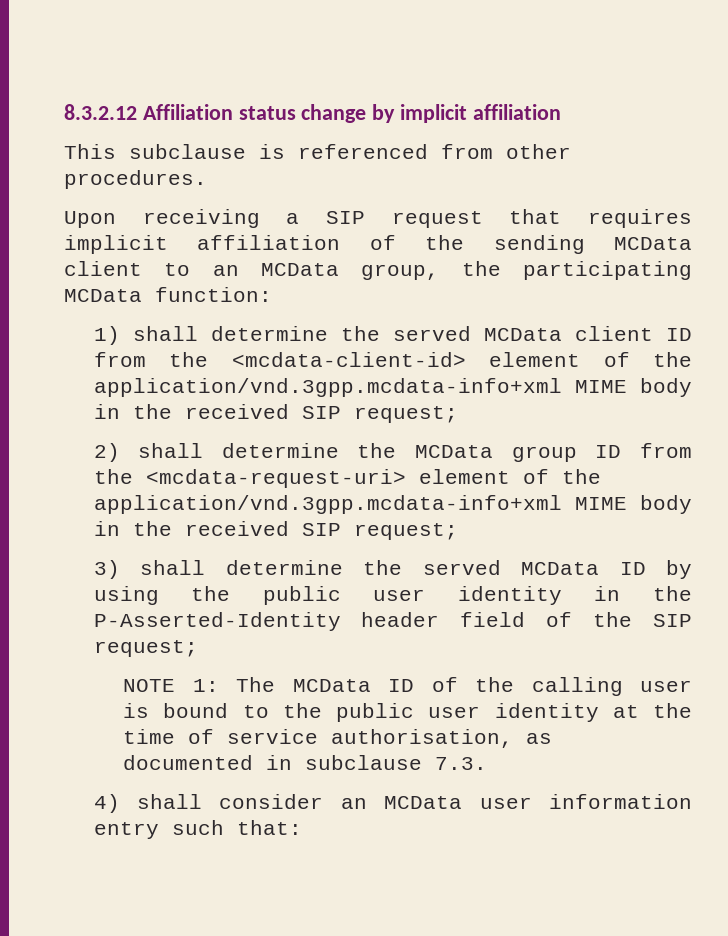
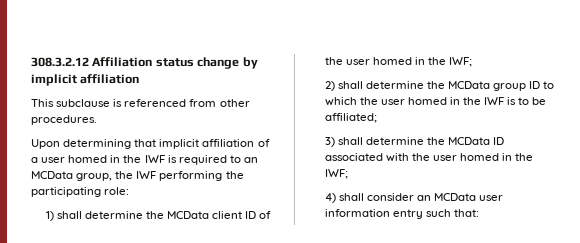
[64,104,137,120] 8.3.2.12 -> [31,57,89,67] 308.3.2.12
[142,209,692,228] [64,235,692,254] [64,261,142,276] receiving a SIP request that requires implicit affiliation of the sending MCData client -> [63,139,270,149] [31,155,227,165] determining that implicit affiliation of a user homed in the IWF is required
[523,261,692,280] [64,287,272,302] participating MCData function: -> [136,171,244,181] [31,187,130,197] IWF performing the participating role:
[392,326,471,341] served -> (164, 215) none
[93,352,692,367] [93,378,692,397] [93,404,458,423] from the <mcdata-client-id> element of the application/vnd.3gpp.mcdata-info+xml MIME body in the received SIP request; -> [259,211,272,219] [324,57,473,67] of the user homed in the IWF;
[639,443,692,458] [93,469,601,488] [93,495,692,514] [93,521,458,540] from the <mcdata-request-uri> element of the application/vnd.3gpp.mcdata-info+xml MIME body in the received SIP request; -> [543,81,555,89] [324,97,547,106] [324,113,377,123] to which the user homed in the IWF is to be affiliated;
[422,560,692,579] [93,586,692,605] [93,612,692,631] [93,640,198,657] [123,677,692,696] [123,703,692,722] [123,729,553,748] [123,755,488,770] served MCData ID by using the public user identity in the P-Asserted-Identity header field of the SIP request; // NOTE 1: The MCData ID of the calling user is bound to the public user identity at the time of service authorisation, as documented in subclause 7.3. -> [447,137,505,145] [324,153,534,162] [324,169,348,179] MCData ID associated with the user homed in the IWF;

